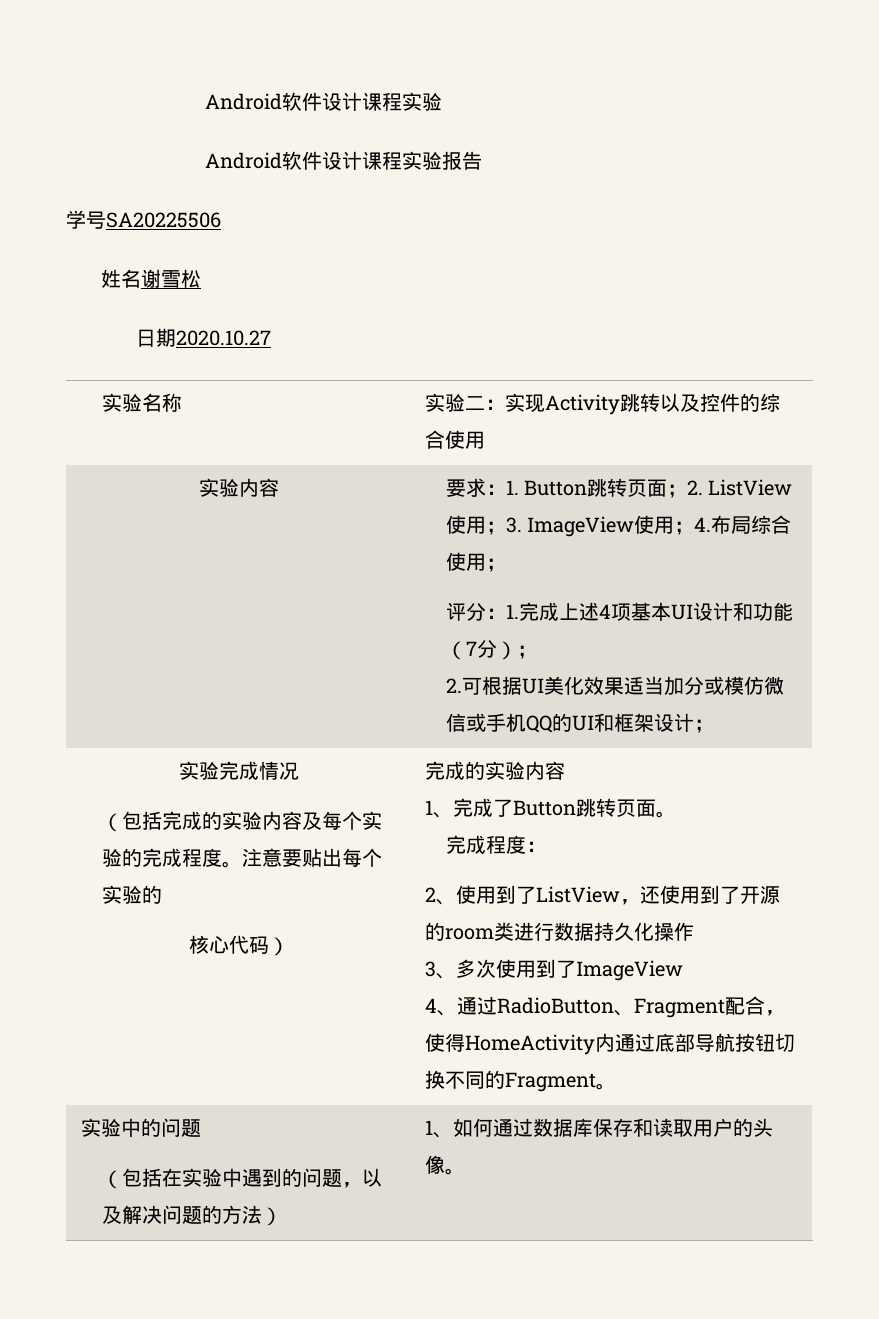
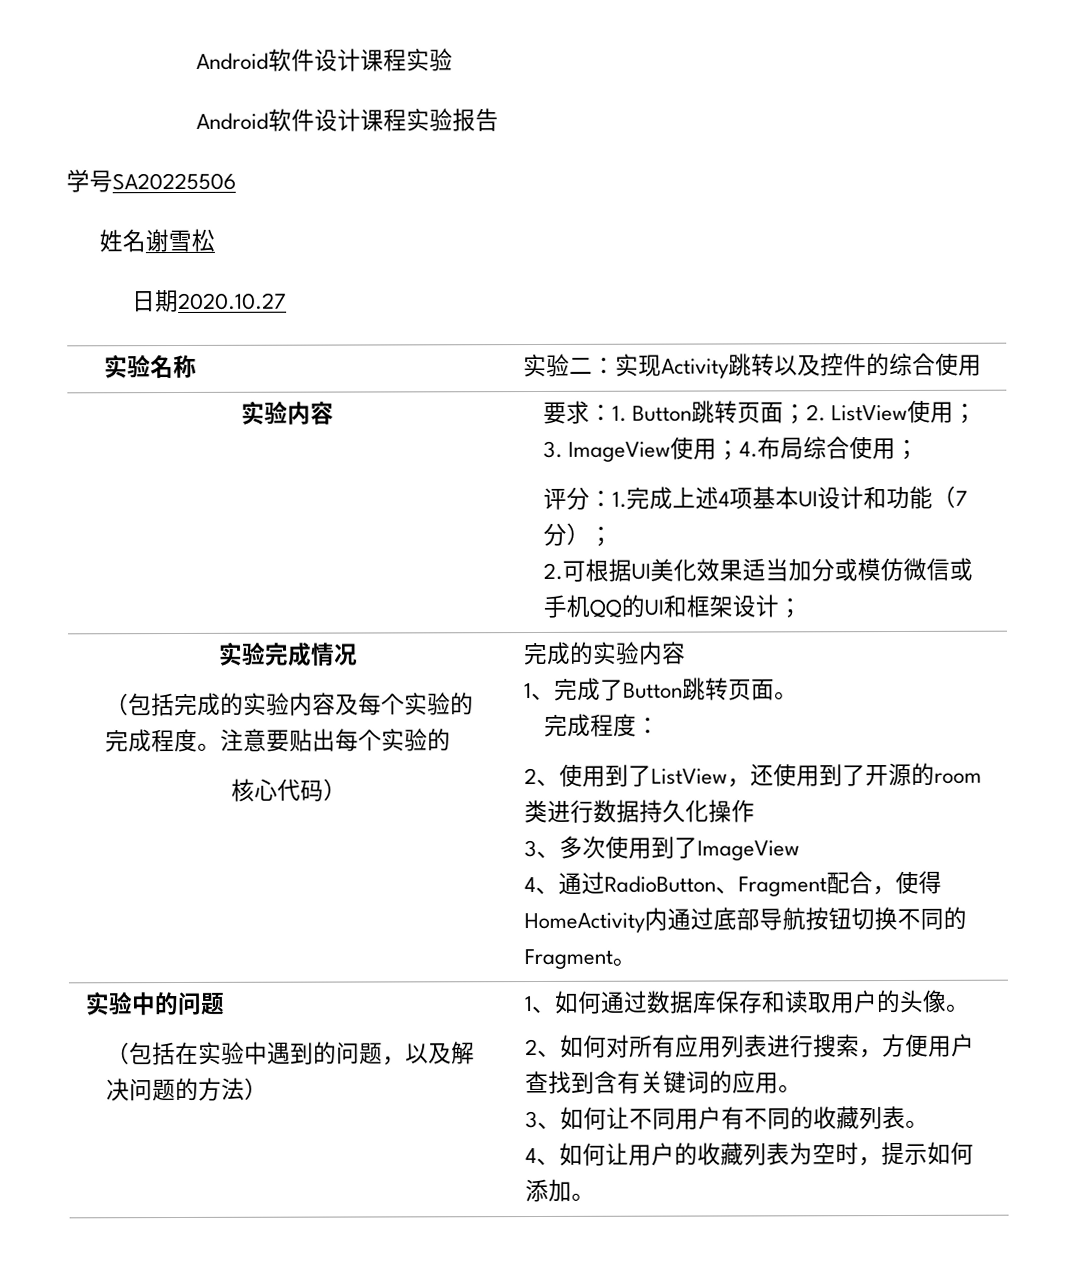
(465, 1171) none -> [525,1033,976,1059] [525,1070,803,1094] [525,1105,930,1130] [525,1141,975,1167] [525,1178,596,1203] // 2、如何对所有应用列表进行搜索，方便用户查找到含有关键词的应用。 // 3、如何让不同用户有不同的收藏列表。 // 4、如何让用户的收藏列表为空时，提示如何添加。

